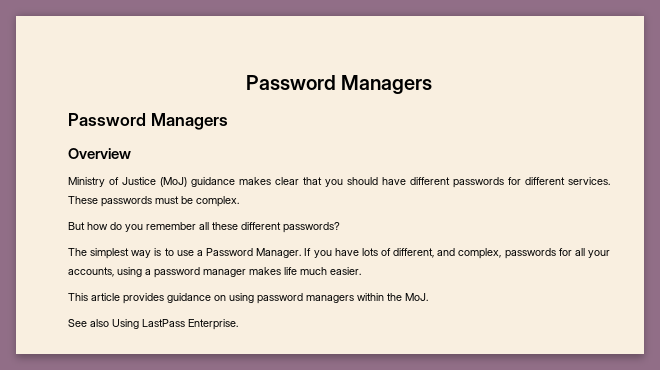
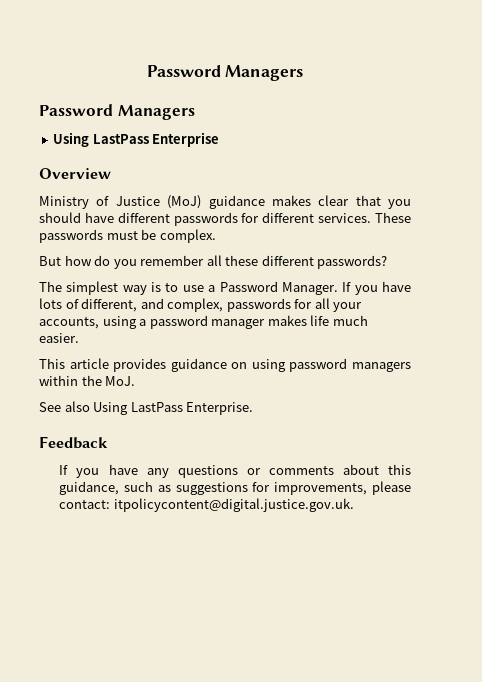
(228, 121) none -> [53,132,220,147] // Using LastPass Enterprise
(238, 324) none -> [39,436,108,449] [59,464,411,478] [59,481,412,495] [59,498,354,512] // Feedback // If you have any questions or comments about this guidance, such as suggestions for improvements, please contact: itpolicycontent@digital.justice.gov.uk.

